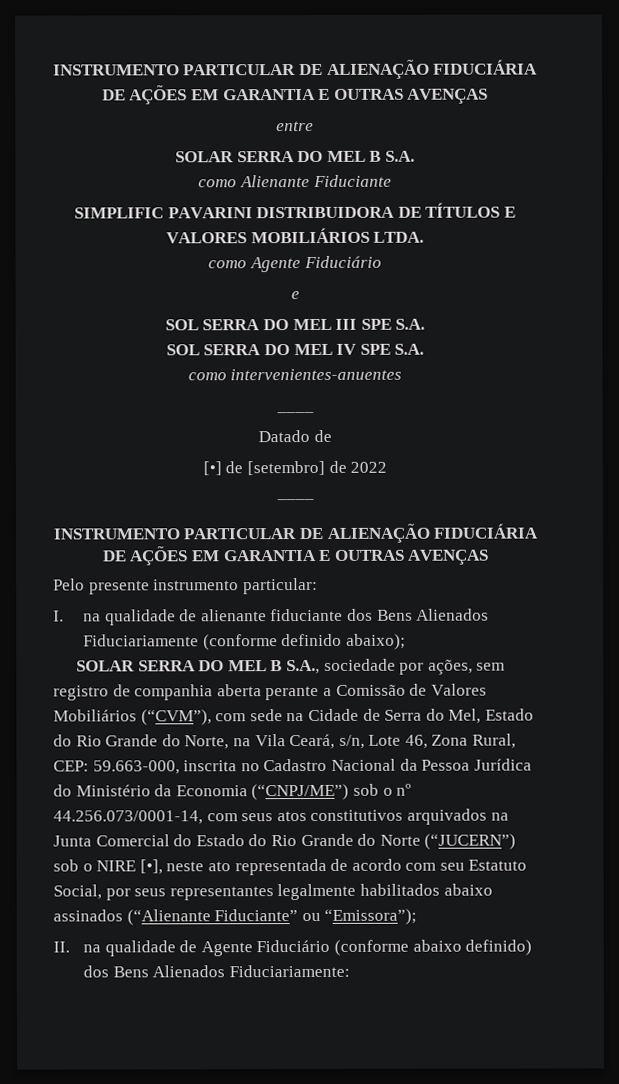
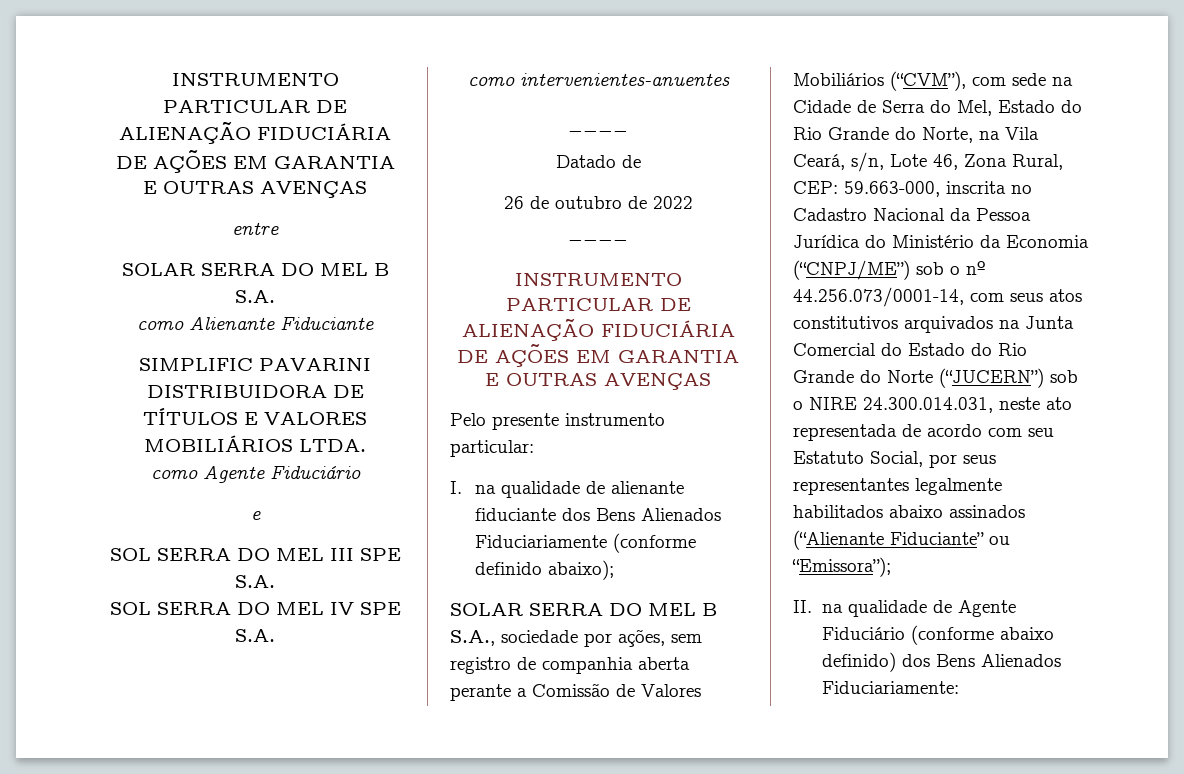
[202,460,325,476] [•] de [setembro] -> [503,196,622,209] 26 de outubro
[139,859,163,875] [•], -> [863,397,993,413] 24.300.014.031,

